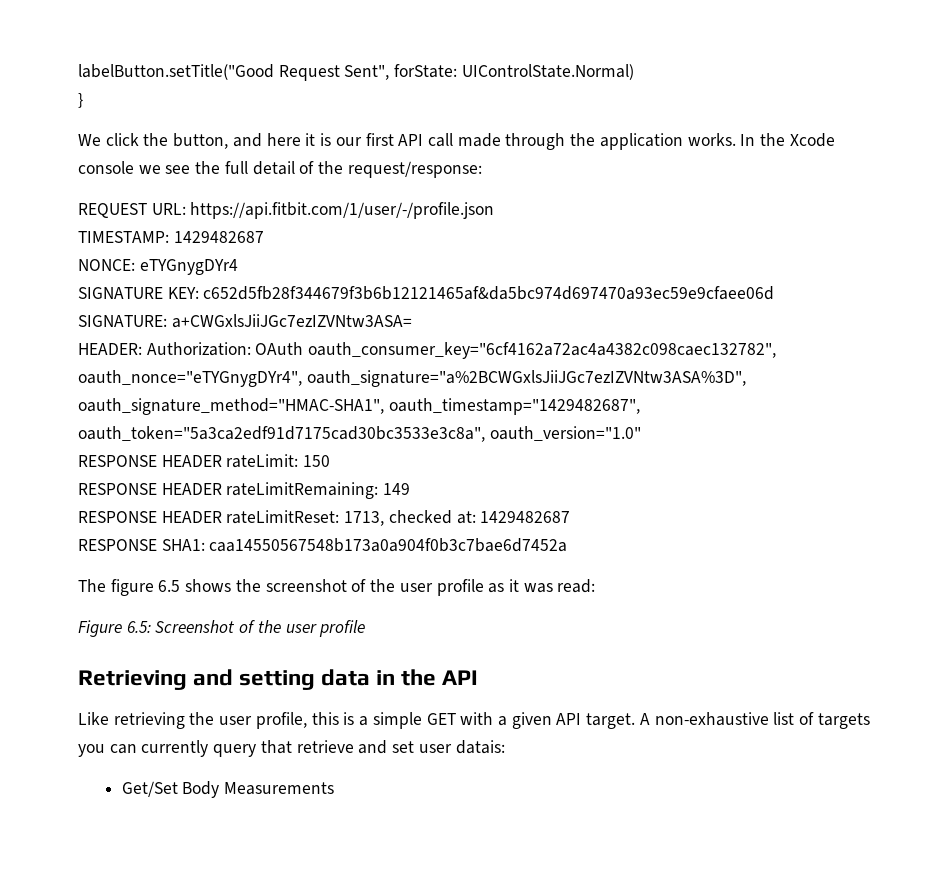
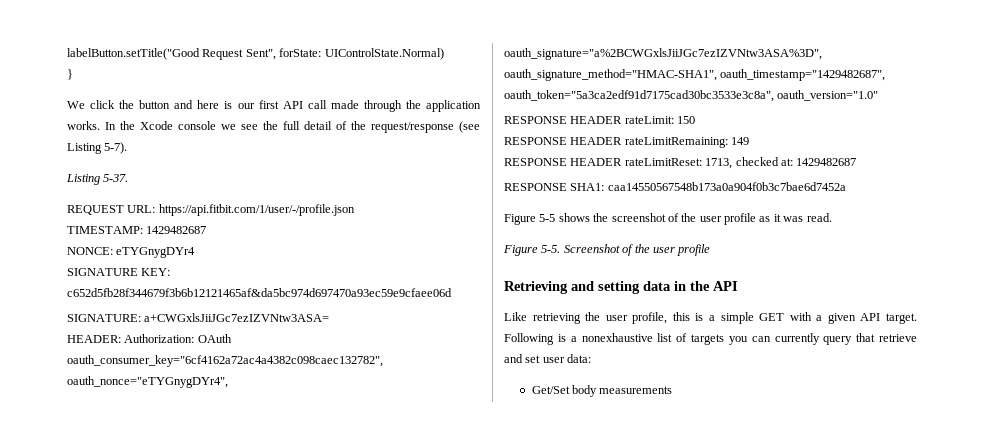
[173,133,229,149] button, -> [139,100,171,109] button
[305,133,316,146] it -> (220, 104) none
[347,161,482,178] request/response: -> [371,121,480,133] [67,142,128,154] [66,174,129,185] request/response (see Listing 5-7). // Listing 5-37.
[78,579,181,596] The figure 6.5 -> [504,214,556,225] Figure 5-5
[557,579,596,593] [78,620,151,637] read: // Figure 6.5: -> [806,213,832,222] [503,245,561,256] read. // Figure 5-5.
[639,712,769,726] A non-exhaustive -> [504,333,653,345] Following is a nonexhaustive
[455,740,505,754] datais: -> [567,354,592,363] data:
[182,781,334,798] Body Measurements -> [571,385,673,397] body measurements

